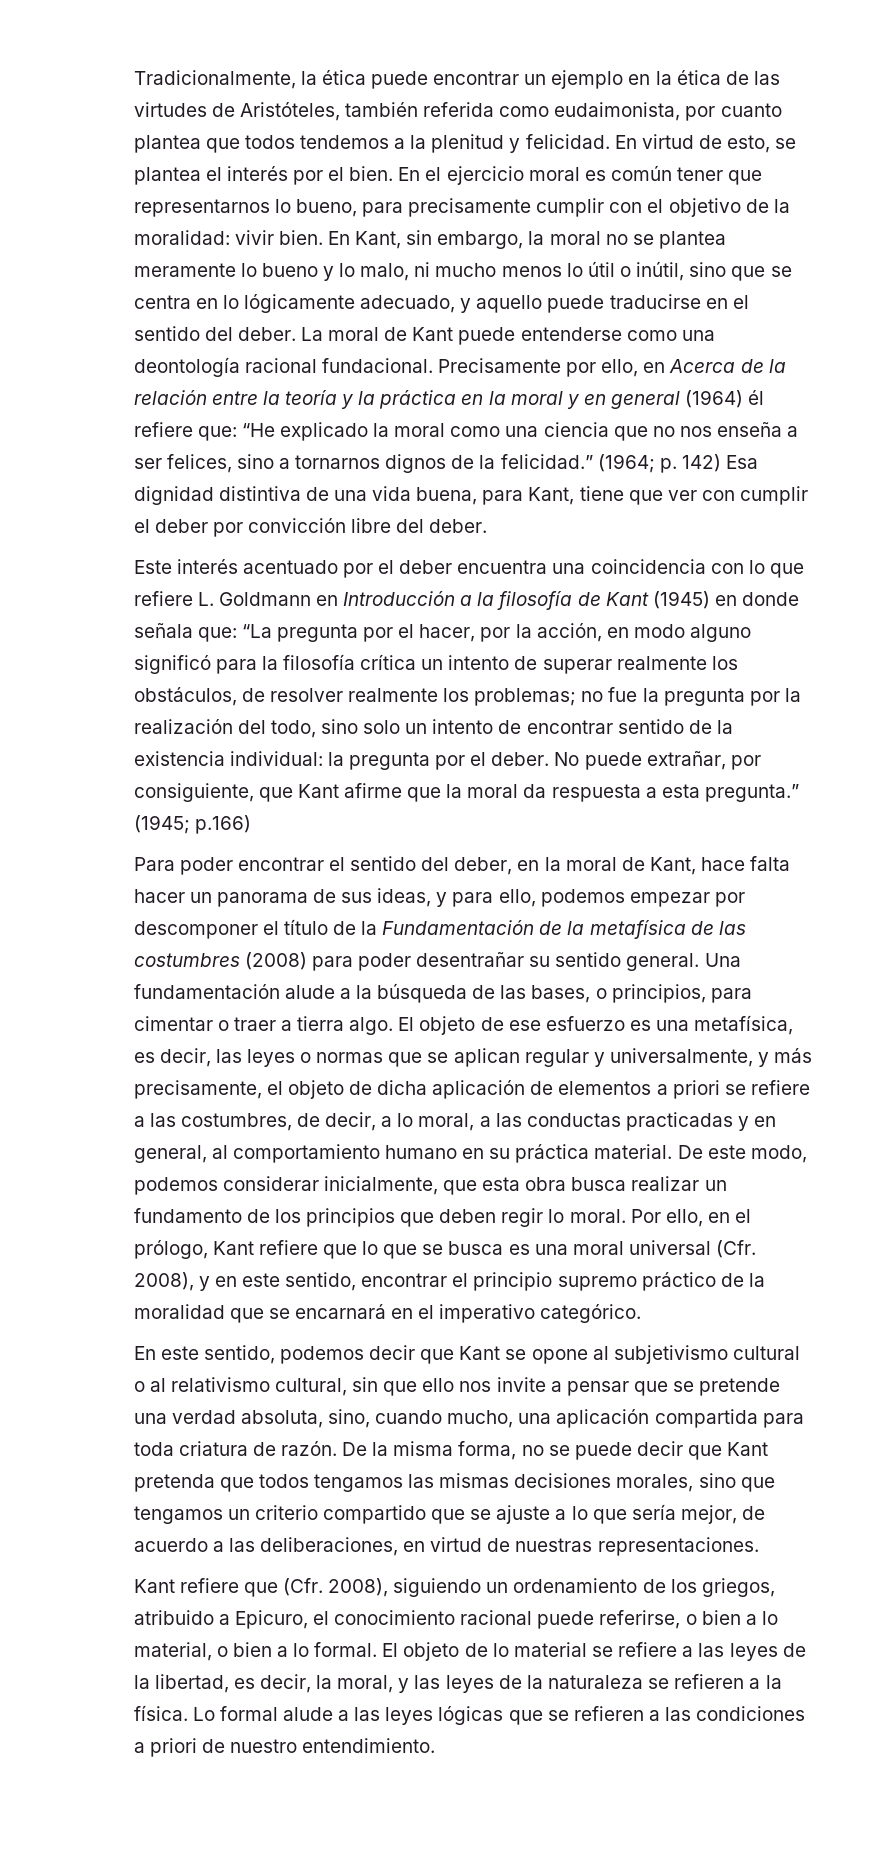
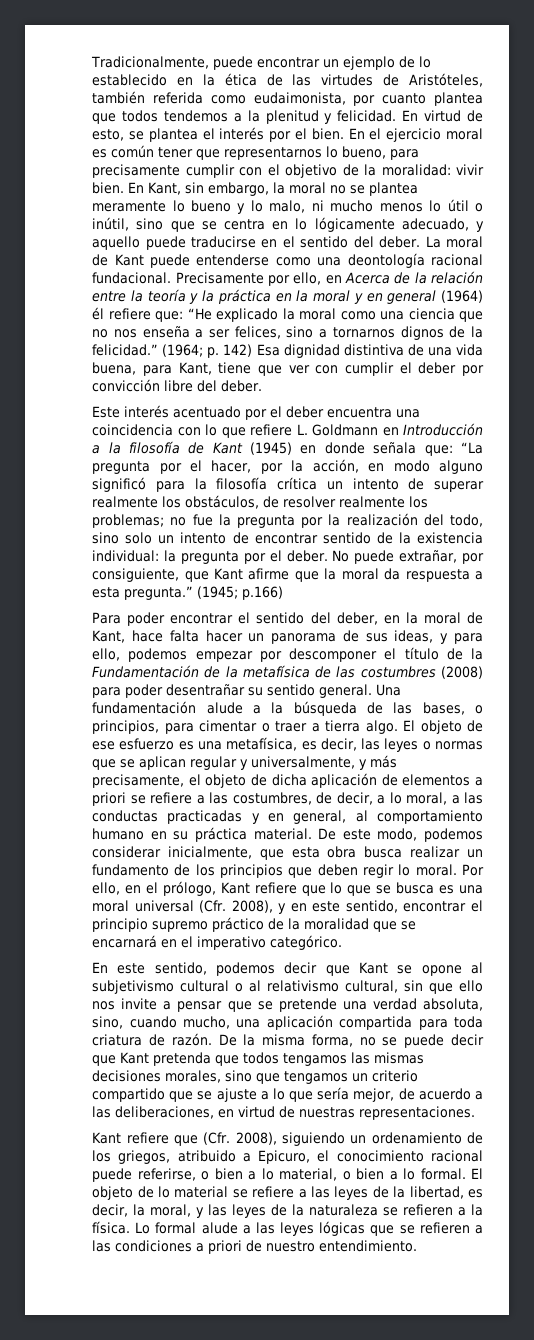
[300,70,366,85] la ética -> (210, 62) none
(624, 79) none -> [399,56,432,68] [92,74,168,86] de lo establecido

